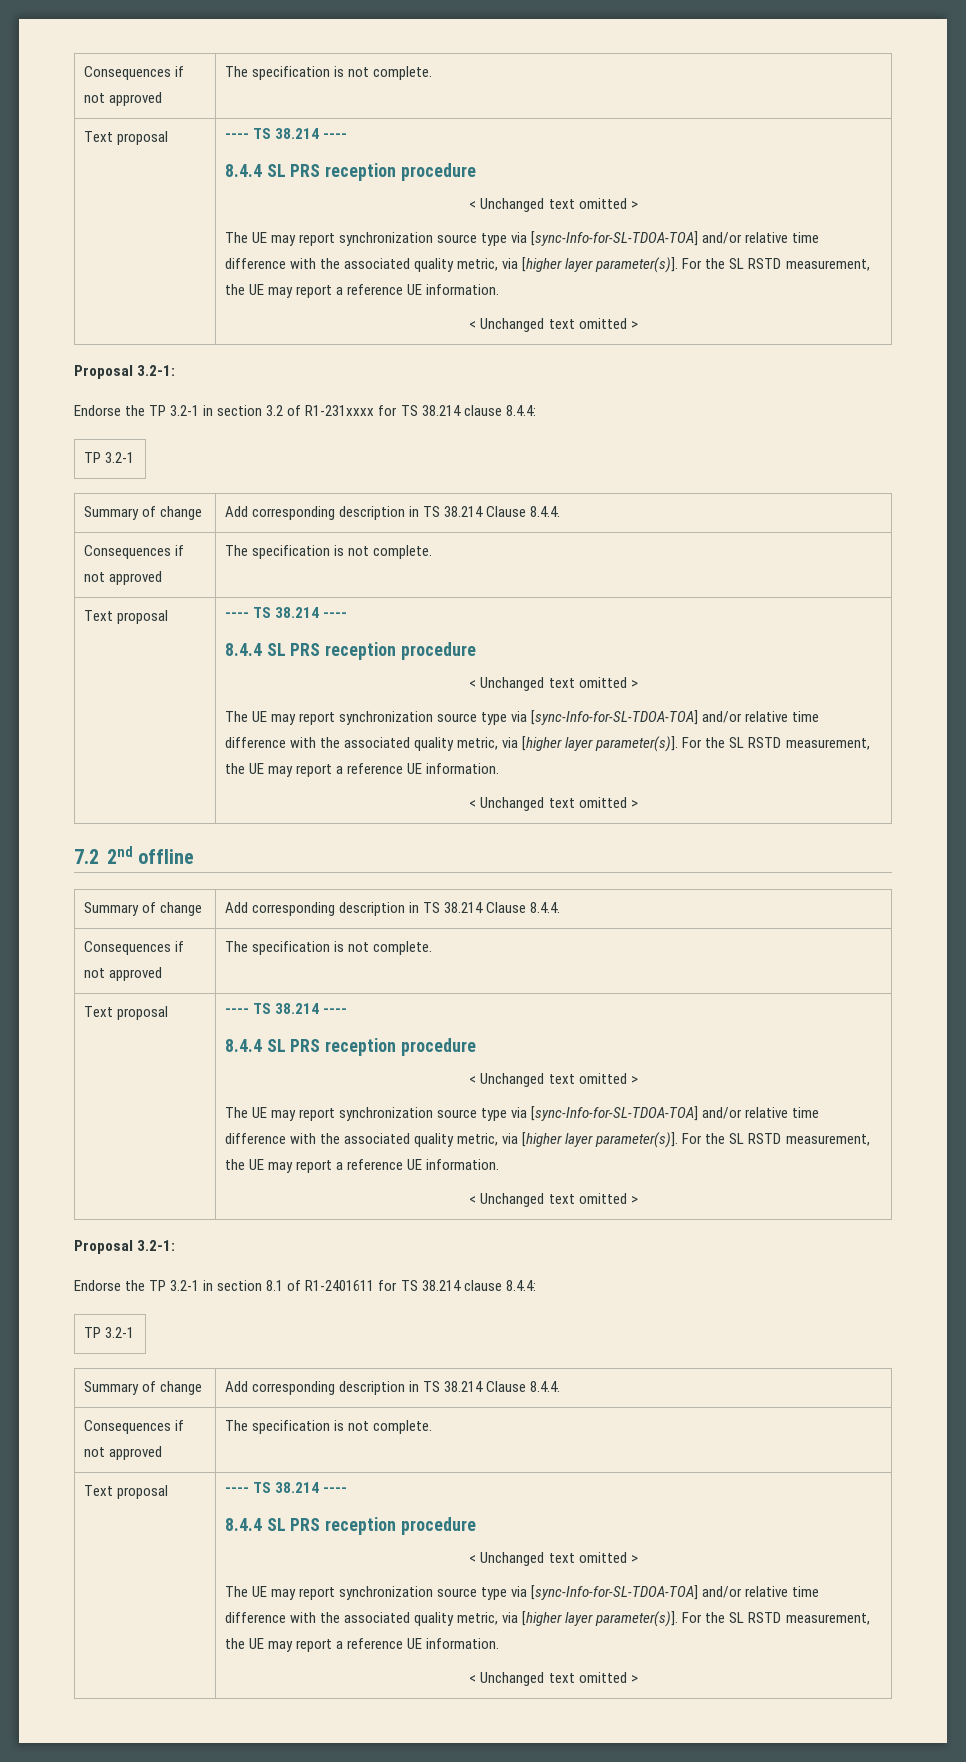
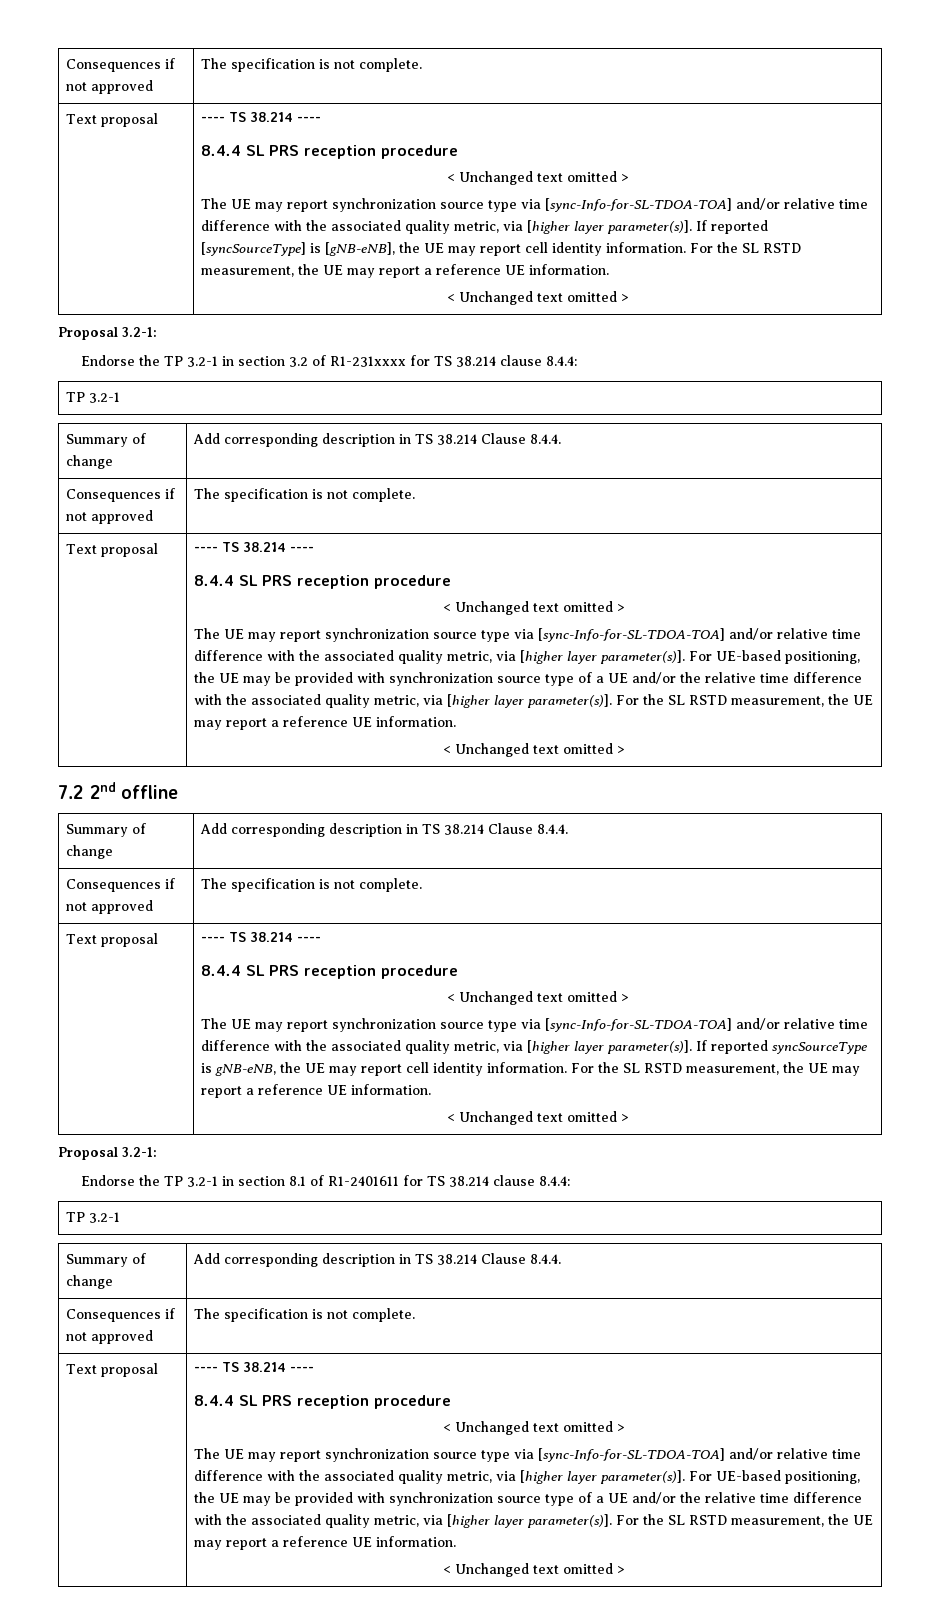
(679, 265) none -> [695,220,768,234] [200,242,686,256] If reported [syncSourceType] is [gNB-eNB], the UE may report cell identity information.
(703, 742) none -> [715,650,860,664] [193,672,862,686] [193,694,639,708] UE-based positioning, the UE may be provided with synchronization source type of a UE and/or the relative time difference with the associated quality metric, via [higher layer parameter(s)]. For
(679, 1140) none -> [695,1040,867,1054] [200,1062,567,1076] If reported syncSourceType is gNB-eNB, the UE may report cell identity information.
(703, 1617) none -> [715,1470,860,1484] [193,1492,862,1506] [193,1514,639,1528] UE-based positioning, the UE may be provided with synchronization source type of a UE and/or the relative time difference with the associated quality metric, via [higher layer parameter(s)]. For

